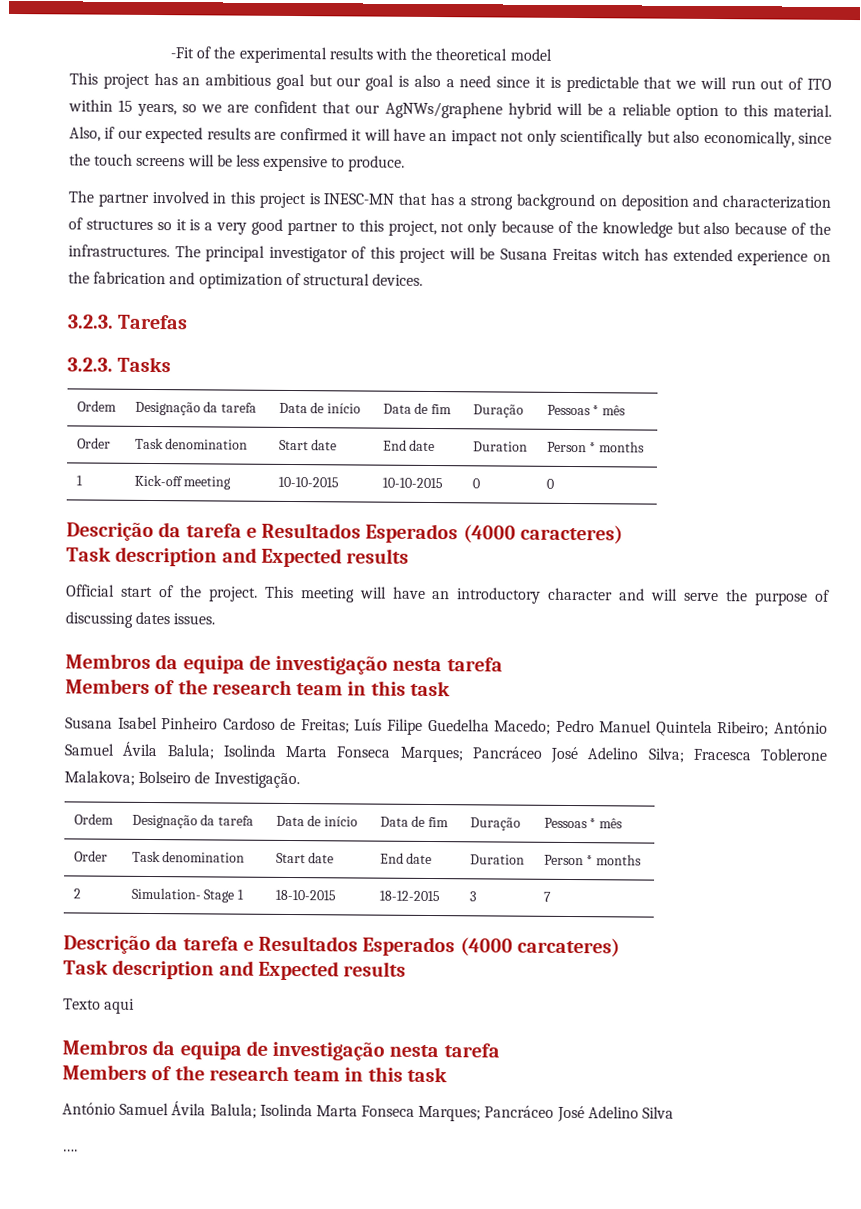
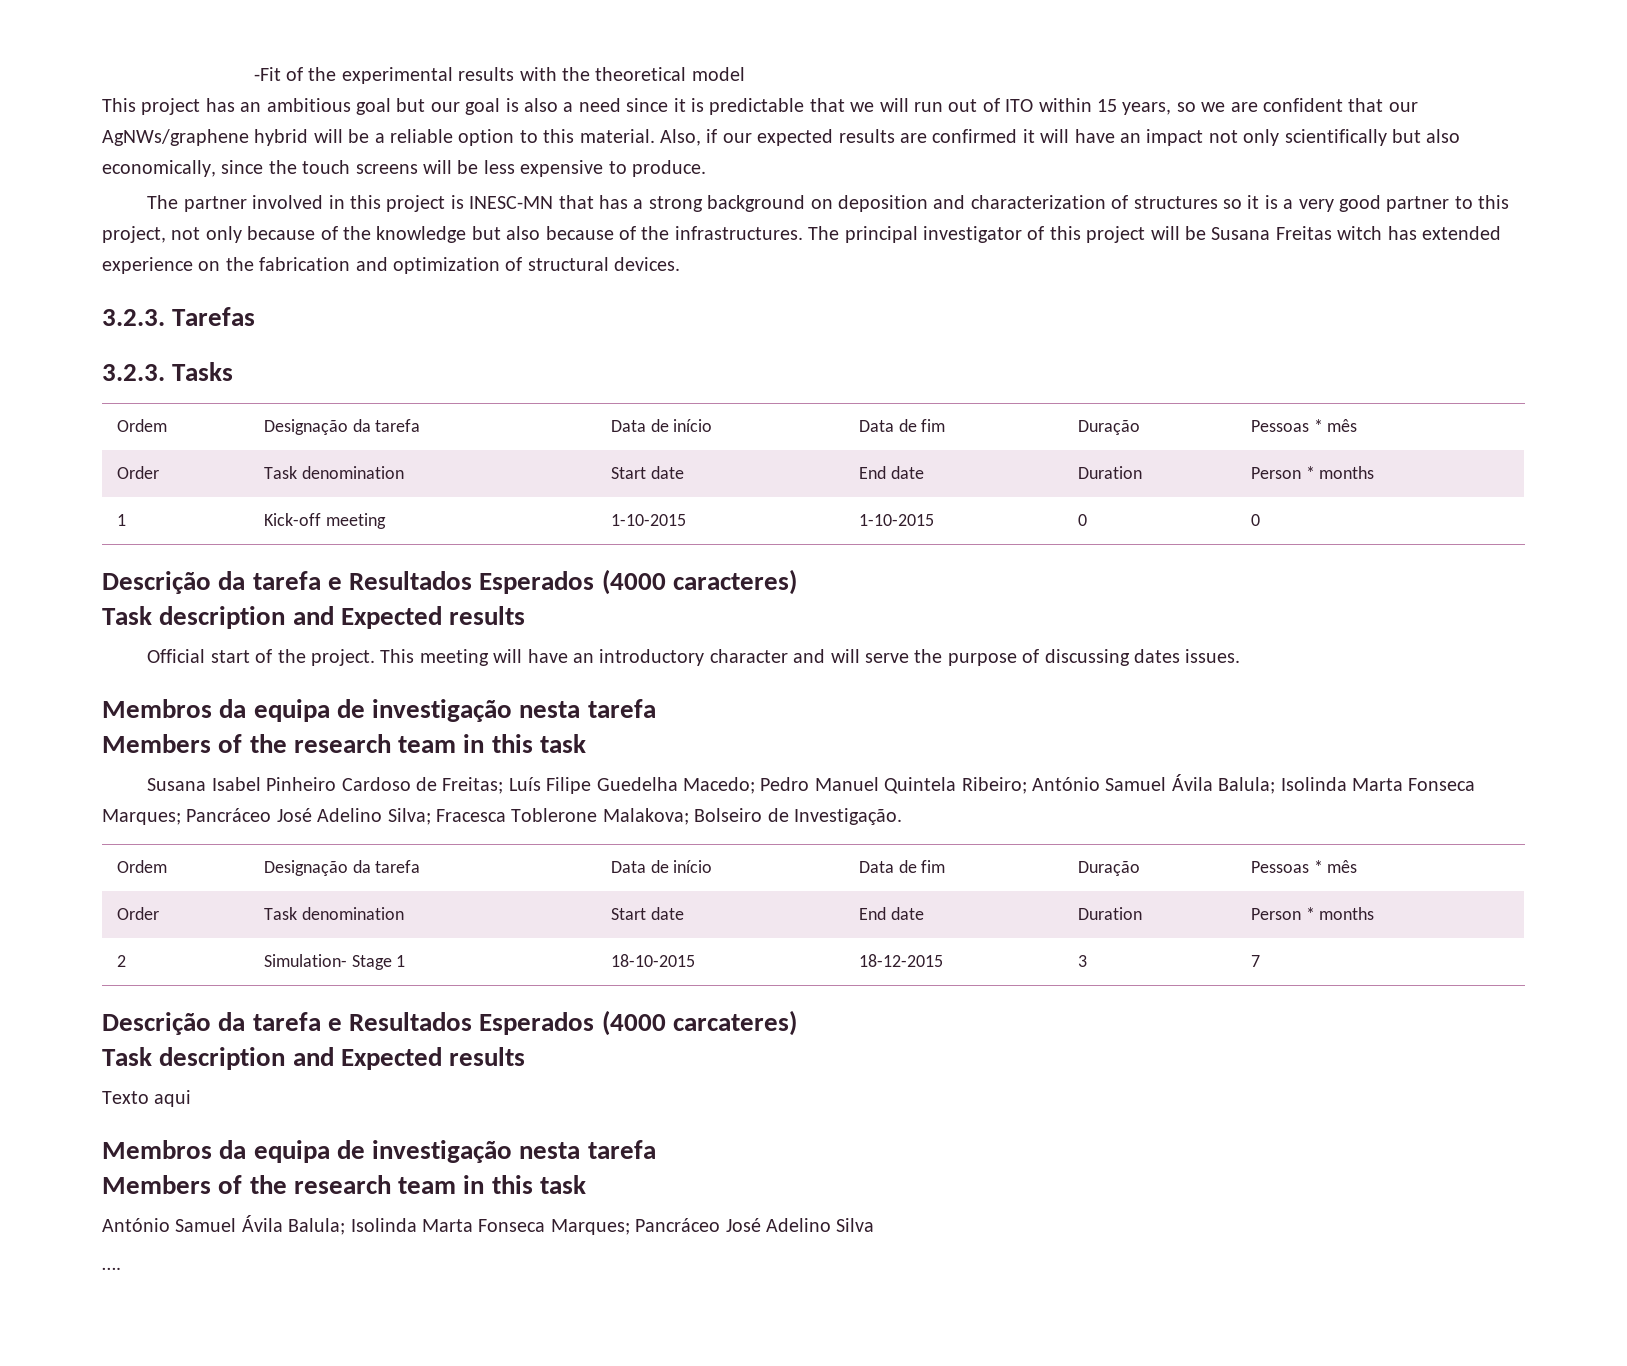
[277,476,339,488] [381,477,443,489] 10-10-2015 | 10-10-2015 -> [610,514,686,526] [858,514,934,526] 1-10-2015 | 1-10-2015

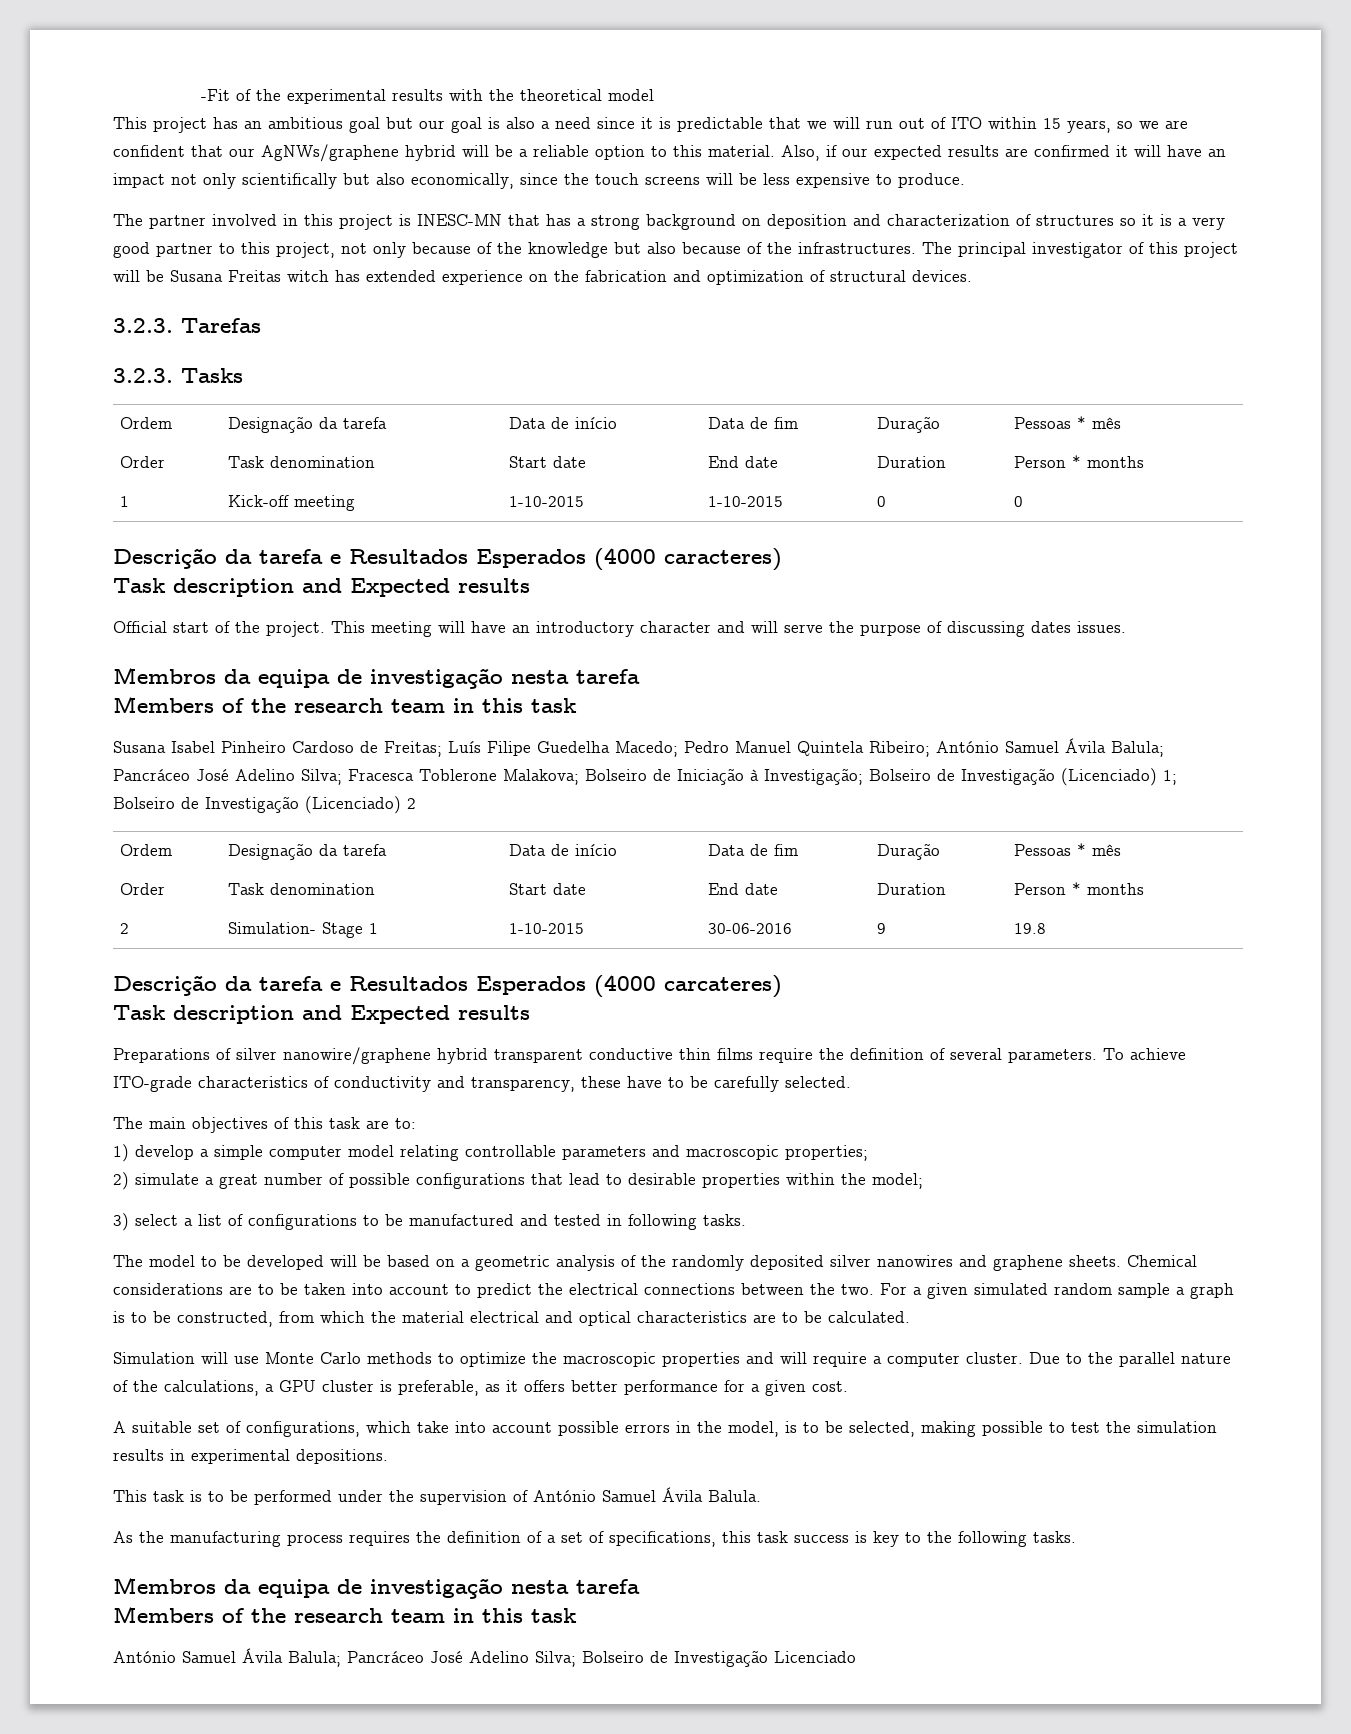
[1280,777,1476,791] [102,809,181,825] Isolinda Marta Fonseca Marques; -> (1164, 749) none
[793,808,902,825] Investigação. -> [677,768,1177,786] [113,796,416,814] Iniciação à Investigação; Bolseiro de Investigação (Licenciado) 1; Bolseiro de Investigação (Licenciado) 2
[610,954,695,967] [858,954,943,967] [1077,955,1087,967] [1250,955,1260,967] 18-10-2015 | 18-12-2015 | 3 | 7 -> [508,923,584,934] [707,923,792,934] [876,923,886,934] [1013,923,1046,934] 1-10-2015 | 30-06-2016 | 9 | 19.8
[102,1090,192,1107] Texto aqui -> [113,1047,1186,1065] [113,1076,851,1092] [113,1117,416,1133] [113,1144,868,1162] [113,1172,923,1190] [113,1213,746,1231] [113,1255,1197,1271] [113,1283,1234,1299] [113,1311,910,1327] [113,1352,1231,1367] [113,1380,848,1396] [113,1421,1217,1437] [113,1449,388,1464] [113,1487,761,1505] [113,1531,1076,1547] Preparations of silver nanowire/graphene hybrid transparent conductive thin films require the definition of several parameters. To achieve ITO-grade characteristics of conductivity and transparency, these have to be carefully selected. // The main objectives of this task are to: // 1) develop a simple computer model relating controllable parameters and macroscopic properties; // 2) simulate a great number of possible configurations that lead to desirable properties within the model; // 3) select a list of configurations to be manufactured and tested in following tasks. // The model to be developed will be based on a geometric analysis of the randomly deposited silver nanowires and graphene sheets. Chemical considerations are to be taken into account to predict the electrical connections between the two. For a given simulated random sample a graph is to be constructed, from which the material electrical and optical characteristics are to be calculated. // Simulation will use Monte Carlo methods to optimize the macroscopic properties and will require a computer cluster. Due to the parallel nature of the calculations, a GPU cluster is preferable, as it offers better performance for a given cost. // A suitable set of configurations, which take into account possible errors in the model, is to be selected, making possible to test the simulation results in experimental depositions. // This task is to be performed under the supervision of António Samuel Ávila Balula. // As the manufacturing process requires the definition of a set of specifications, this task success is key to the following tasks.
[350,1218,875,1235] [102,1267,121,1270] Isolinda Marta Fonseca Marques; Pancráceo José Adelino Silva // …. -> [347,1650,856,1667] Pancráceo José Adelino Silva; Bolseiro de Investigação Licenciado

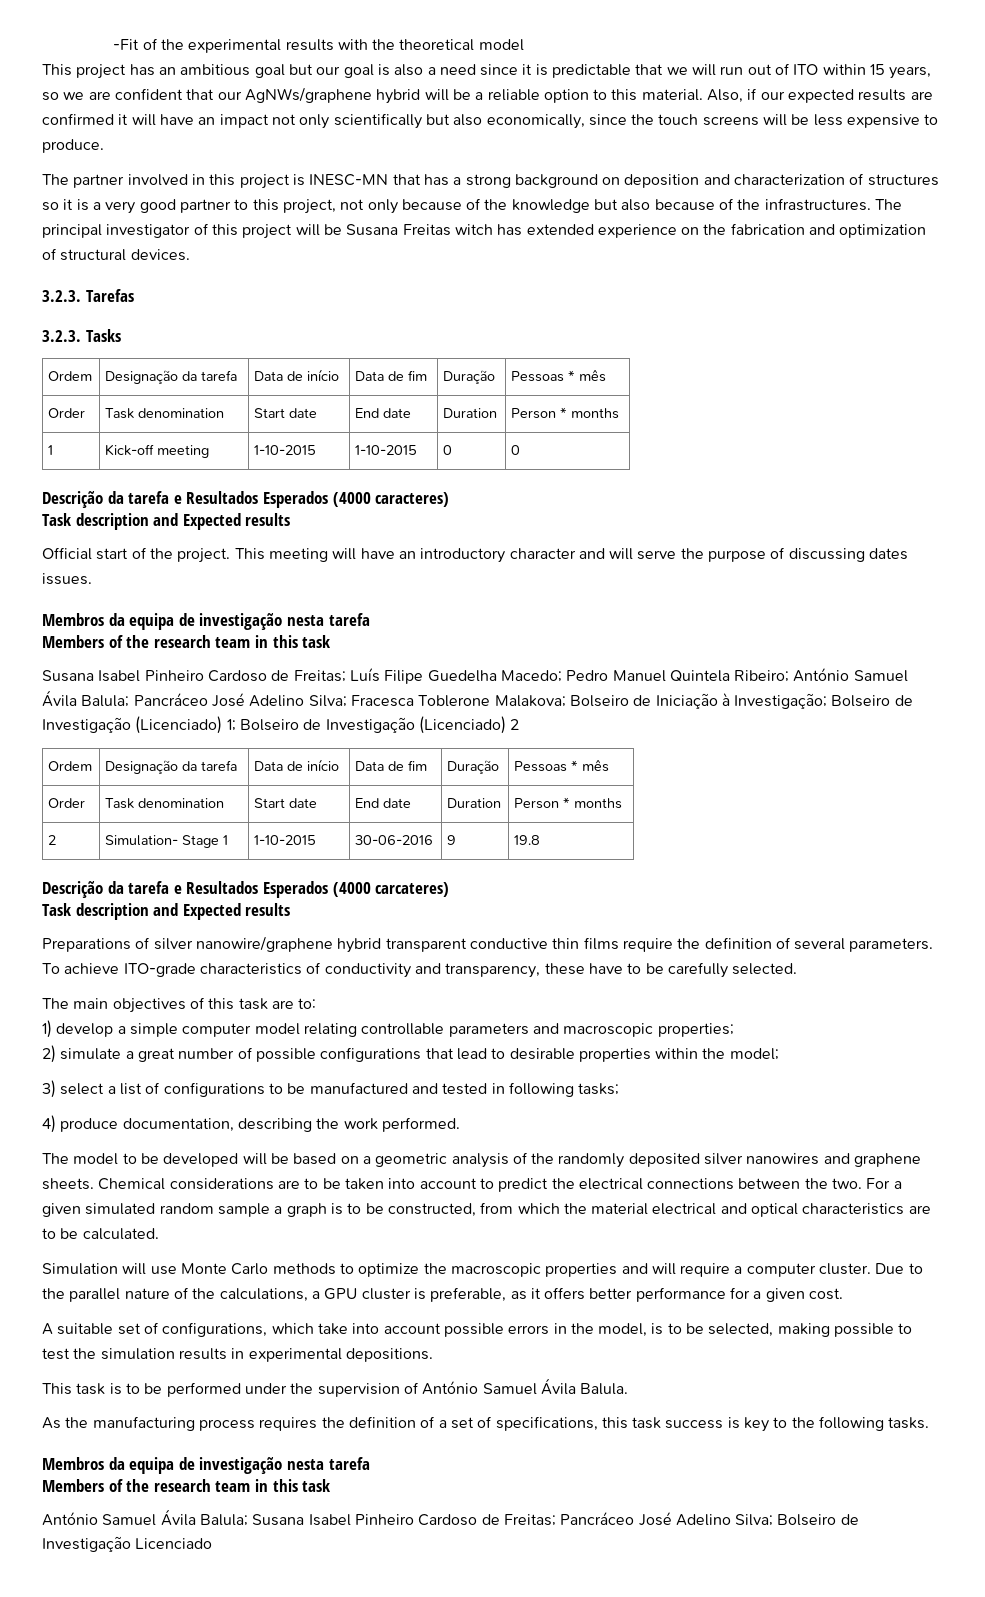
[703,1214,746,1226] tasks. -> [578,1083,620,1095] [42,1115,460,1133] tasks; // 4) produce documentation, describing the work performed.
(341, 1659) none -> [252,1514,556,1526] Susana Isabel Pinheiro Cardoso de Freitas;

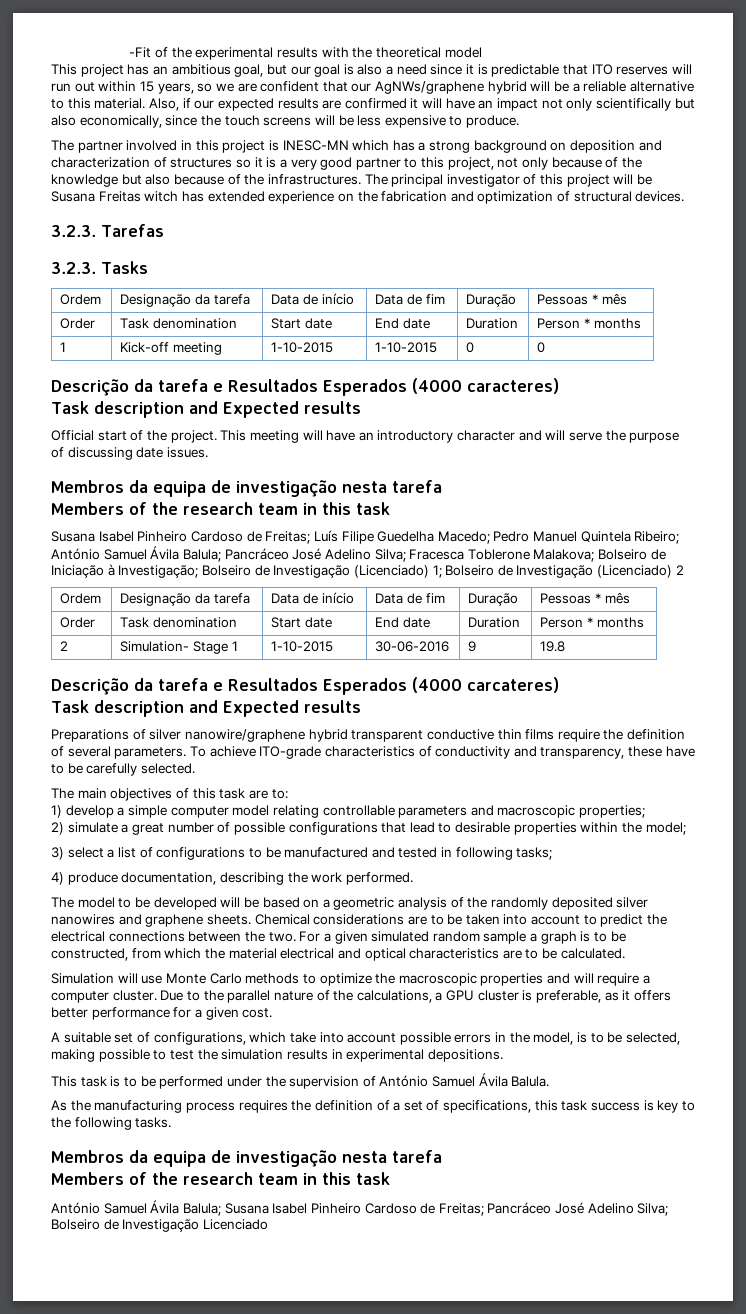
[254,64,285,78] goal -> [234,64,264,77] goal,
[666,67,688,75] we -> [591,64,669,75] ITO reserves
[775,63,819,75] of ITO -> (95, 87) none
[543,89,589,103] option -> [629,81,694,92] alternative
[392,174,421,185] that -> [352,140,390,151] which
[869,548,909,560] dates -> [136,447,164,458] date

